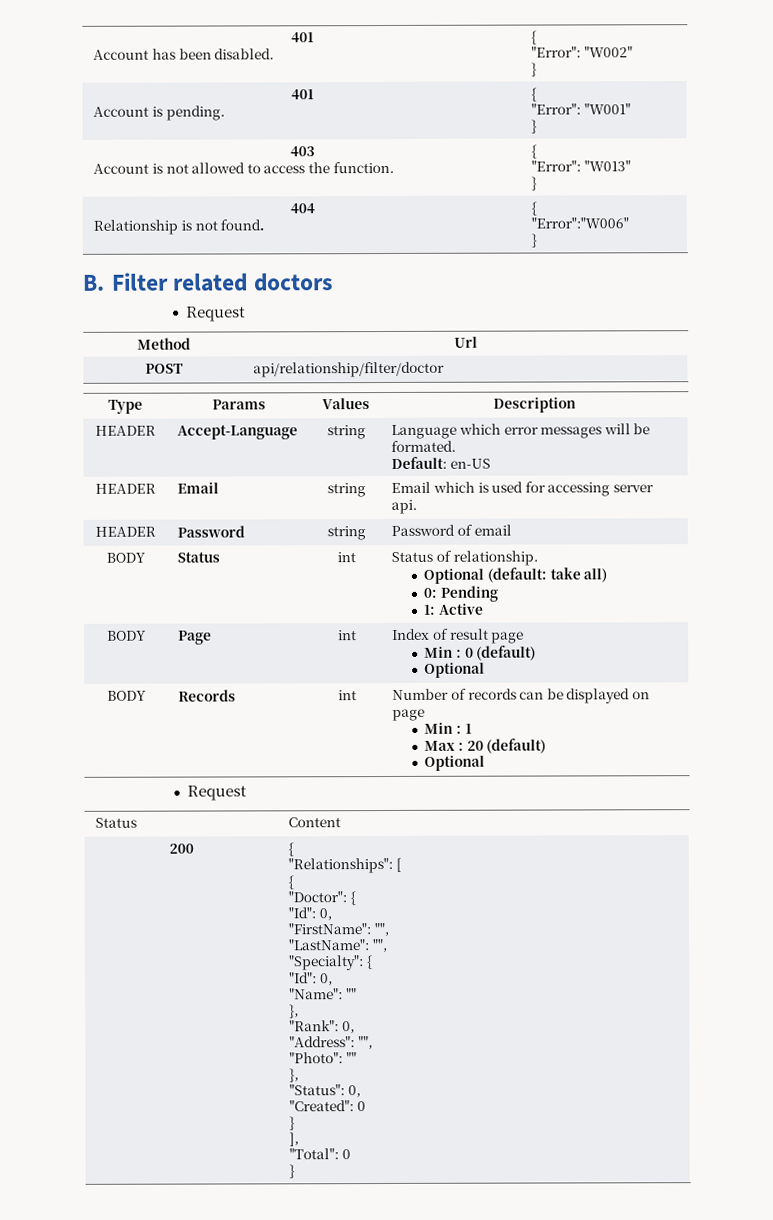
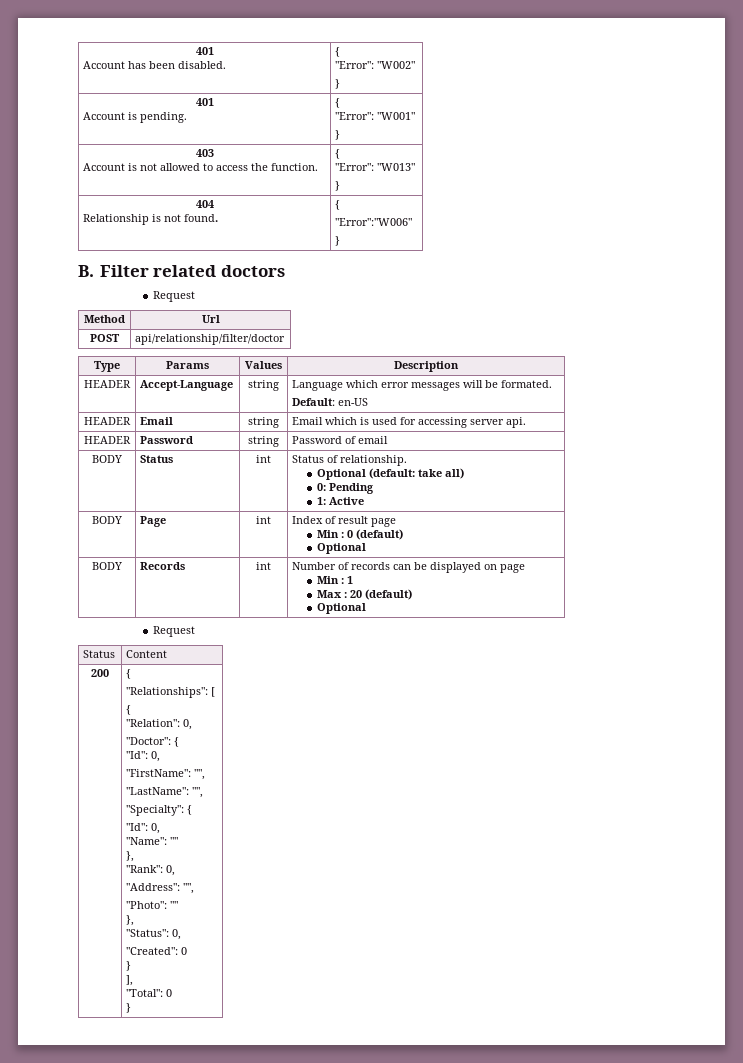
(295, 882) none -> [126,719,193,730] // "Relation": 0,

